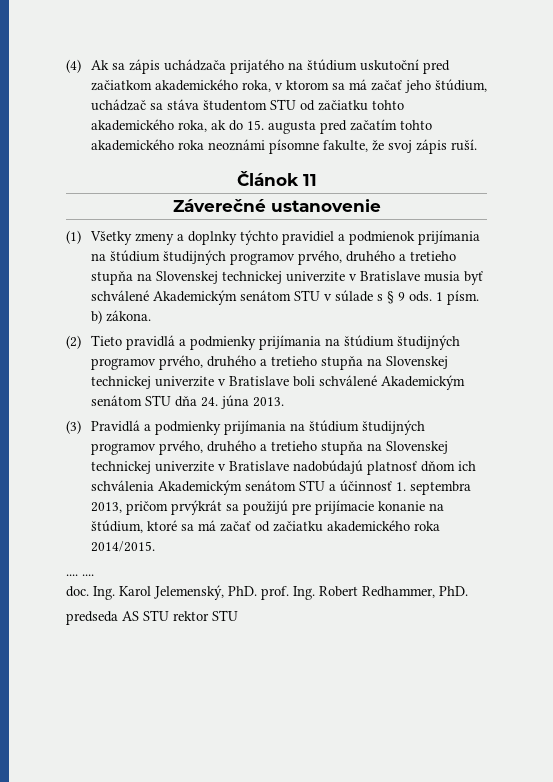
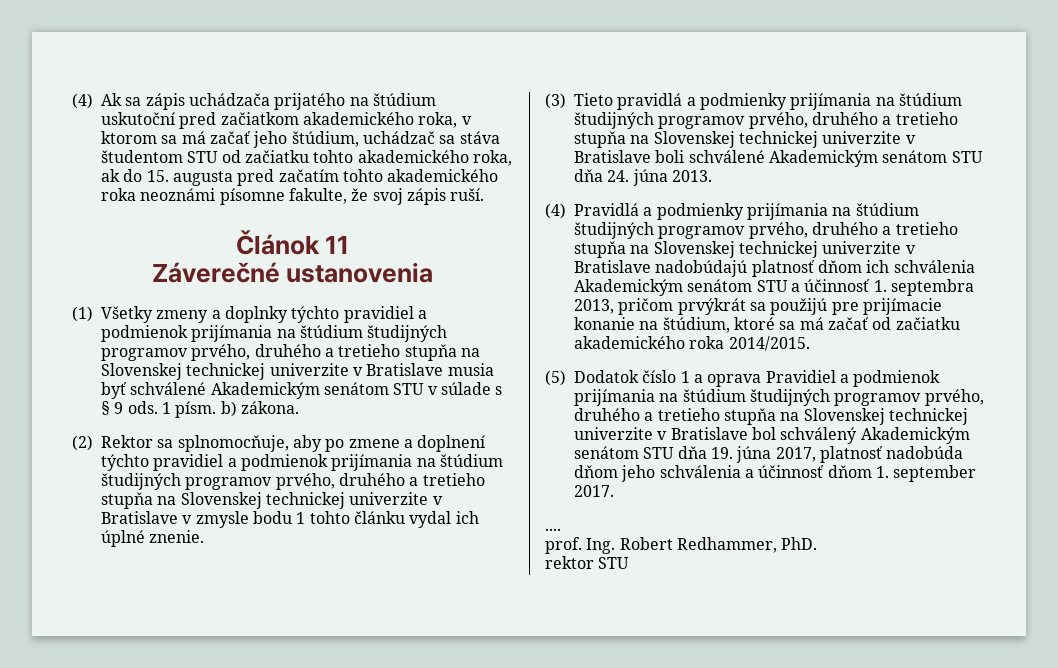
[270,199,381,212] ustanovenie -> [286,262,434,283] ustanovenia
(81, 342) none -> [101,435,486,452] [101,454,503,471] [101,473,485,490] [101,492,443,509] [101,511,479,528] [101,530,205,547] [545,93,566,109] Rektor sa splnomocňuje, aby po zmene a doplnení týchto pravidiel a podmienok prijímania na štúdium študijných programov prvého, druhého a tretieho stupňa na Slovenskej technickej univerzite v Bratislave v zmysle bodu 1 tohto článku vydal ich úplné znenie. // (3)
[66,420,81,434] (3) -> [545,203,566,219] (4)
[66,574,94,576] [66,585,257,600] .... .... // doc. Ing. Karol Jelemenský, PhD. -> [545,370,941,387] [574,389,984,406] [574,408,968,425] [574,427,970,444] [574,446,964,463] [574,465,977,482] [574,485,614,497] [545,528,561,531] (5) Dodatok číslo 1 a oprava Pravidiel a podmienok prijímania na štúdium študijných programov prvého, druhého a tretieho stupňa na Slovenskej technickej univerzite v Bratislave bol schválený Akademickým senátom STU dňa 19. júna 2017, platnosť nadobúda dňom jeho schválenia a účinnosť dňom 1. september 2017. // .... //
[66,610,169,625] predseda AS STU -> (818, 543) none

